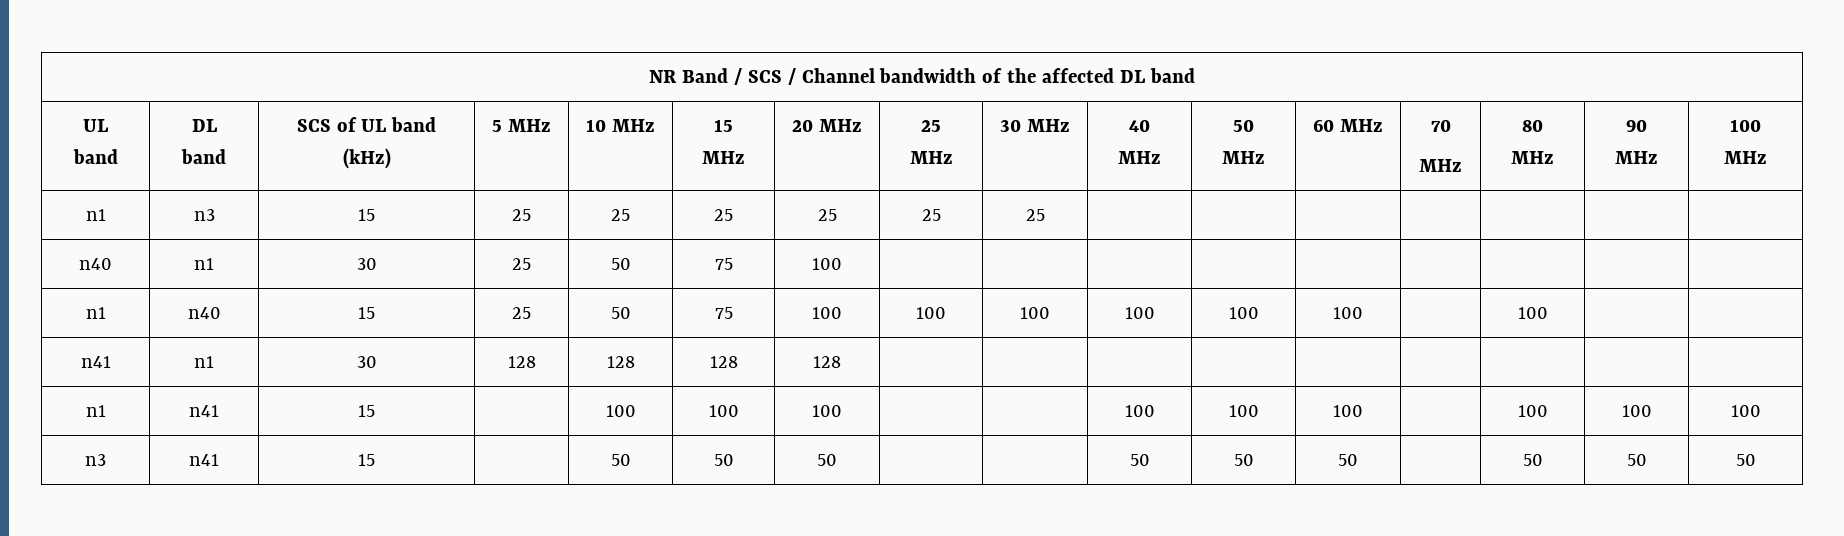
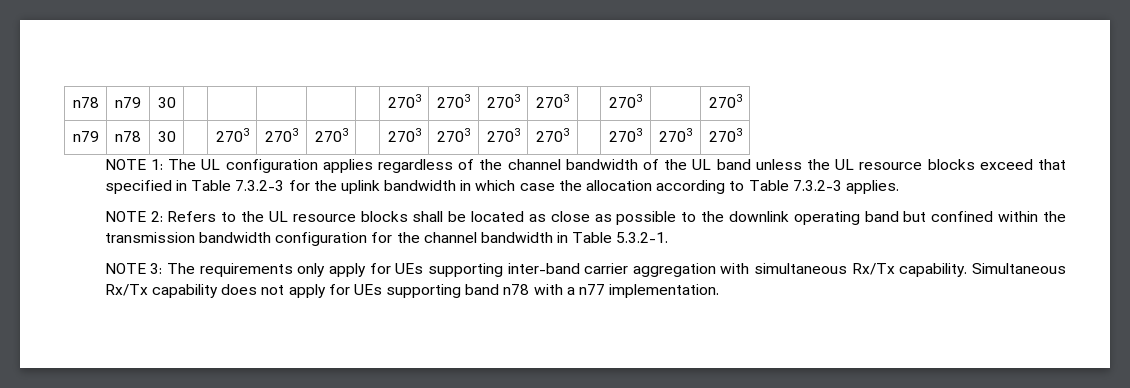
[648,68,1196,85] [83,119,108,132] [72,149,118,164] [191,119,217,132] [181,149,226,164] [296,117,437,132] [342,148,391,169] [492,119,551,132] [586,119,655,132] [714,119,733,132] [702,151,745,164] [792,119,862,132] [921,120,941,132] [909,151,953,164] [1000,119,1070,132] [1129,119,1150,132] [1118,151,1161,164] [1233,119,1254,132] [1222,151,1265,164] [1313,119,1383,132] [1430,119,1451,132] [1419,159,1462,172] [1522,119,1543,132] [1511,151,1554,164] [1626,119,1647,132] [1615,151,1658,164] [1730,119,1761,132] [1724,151,1767,164] [85,209,106,221] [193,209,215,221] [358,209,375,221] [512,209,531,221] [611,209,630,221] [714,209,733,221] [817,209,837,221] [921,209,941,221] [1025,209,1045,221] [79,258,112,270] [194,258,214,270] [356,258,377,270] [512,258,531,270] [610,258,631,270] [714,258,733,270] [812,258,842,270] [85,307,106,319] [187,307,221,319] [358,307,375,319] [512,307,531,319] [610,307,631,319] [714,307,733,319] [812,307,842,319] [916,307,946,319] [1020,307,1050,319] [1124,307,1155,319] [1228,307,1259,319] [1333,307,1363,319] [1517,307,1548,319] [80,356,111,368] [194,356,214,368] [356,356,377,368] [507,356,536,368] [606,356,635,368] [709,356,738,368] [813,356,841,368] [85,405,106,417] [189,405,219,417] [358,405,375,417] [605,405,636,417] [708,405,739,417] [812,405,842,417] [1124,405,1155,417] [1228,405,1259,417] [1333,405,1363,417] [1517,405,1548,417] [1621,405,1652,417] [1730,405,1761,417] [85,454,106,466] [189,454,219,466] [358,454,375,466] [610,454,631,466] [713,454,734,466] [817,454,837,466] [1129,454,1150,466] [1233,454,1254,466] [1338,454,1358,466] [1522,454,1543,466] [1626,454,1647,466] [1735,454,1756,466] NR Band / SCS / Channel bandwidth of the affected DL band // UL band | DL band | SCS of UL band (kHz) | 5 MHz | 10 MHz | 15 MHz | 20 MHz | 25 MHz | 30 MHz | 40 MHz | 50 MHz | 60 MHz | 70 // MHz | 80 MHz | 90 MHz | 100 MHz // n1 | n3 | 15 | 25 | 25 | 25 | 25 | 25 | 25 | | | | | | | // n40 | n1 | 30 | 25 | 50 | 75 | 100 | | | | | | | | | // n1 | n40 | 15 | 25 | 50 | 75 | 100 | 100 | 100 | 100 | 100 | 100 | | 100 | | // n41 | n1 | 30 | 128 | 128 | 128 | 128 | | | | | | | | | // n1 | n41 | 15 | | 100 | 100 | 100 | | | 100 | 100 | 100 | | 100 | 100 | 100 // n3 | n41 | 15 | | 50 | 50 | 50 | | | 50 | 50 | 50 | | 50 | 50 | 50 -> [72,97,99,108] [115,97,141,108] [157,97,176,108] [387,94,421,108] [437,94,470,108] [486,94,520,108] [536,94,569,108] [609,94,642,108] [708,94,742,108] [72,131,99,142] [115,131,141,142] [157,131,176,142] [215,128,249,142] [265,128,298,142] [314,128,348,142] [387,128,421,142] [437,128,470,142] [486,128,520,142] [536,128,569,142] [609,128,642,142] [659,128,692,142] [708,128,742,142] [104,159,1067,173] [104,180,899,194] [104,211,1067,225] [104,232,669,246] [104,263,1066,277] [104,284,720,298] n78 | n79 | 30 | | | | | | 2703 | 2703 | 2703 | 2703 | | 2703 | | 2703 // n79 | n78 | 30 | | 2703 | 2703 | 2703 | | 2703 | 2703 | 2703 | 2703 | | 2703 | 2703 | 2703 // NOTE 1: The UL configuration applies regardless of the channel bandwidth of the UL band unless the UL resource blocks exceed that specified in Table 7.3.2-3 for the uplink bandwidth in which case the allocation according to Table 7.3.2-3 applies. // NOTE 2: Refers to the UL resource blocks shall be located as close as possible to the downlink operating band but confined within the transmission bandwidth configuration for the channel bandwidth in Table 5.3.2-1. // NOTE 3: The requirements only apply for UEs supporting inter-band carrier aggregation with simultaneous Rx/Tx capability. Simultaneous Rx/Tx capability does not apply for UEs supporting band n78 with a n77 implementation.

